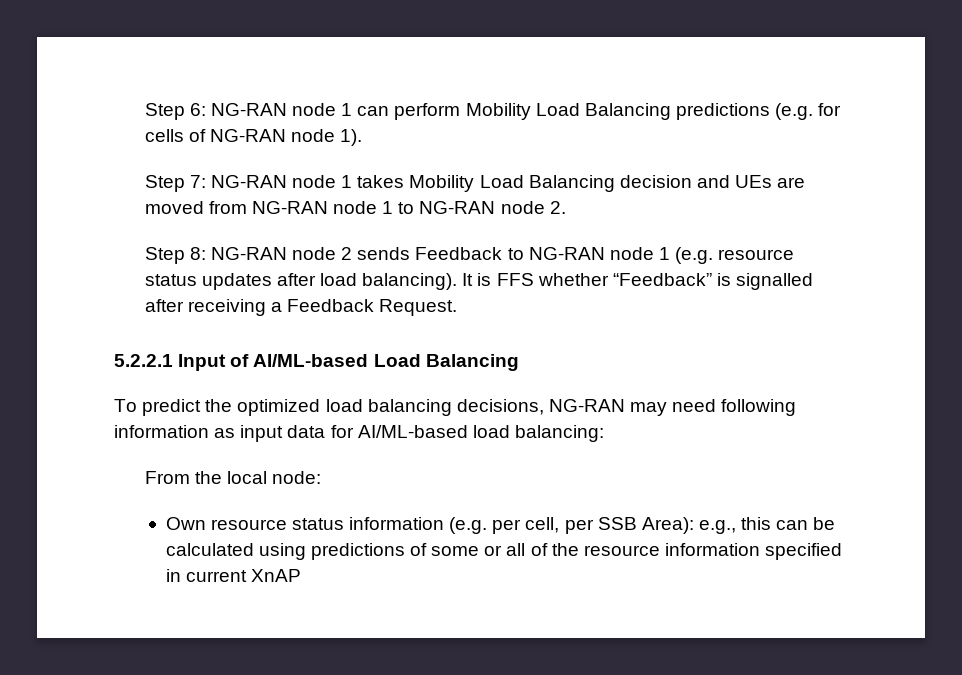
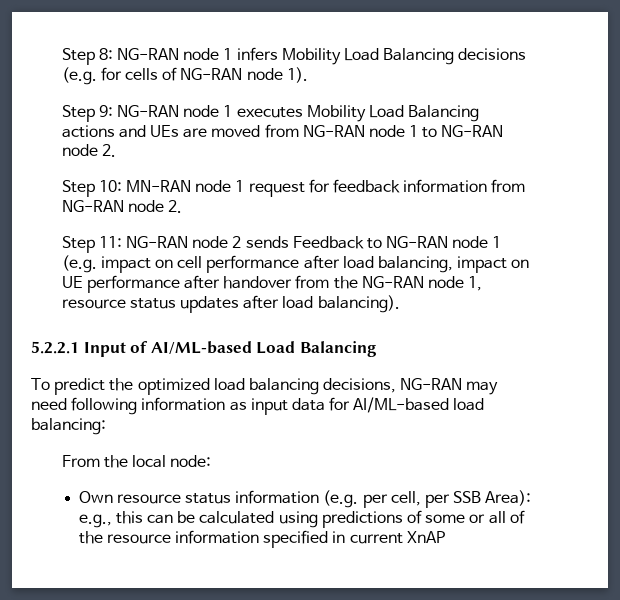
[144,103,771,120] Step 6: NG-RAN node 1 can perform Mobility Load Balancing predictions -> [61,47,527,65] Step 8: NG-RAN node 1 infers Mobility Load Balancing decisions
[189,175,692,192] 7: NG-RAN node 1 takes Mobility Load Balancing decision -> [98,105,480,122] [61,125,115,138] 9: NG-RAN node 1 executes Mobility Load Balancing actions
[189,247,206,260] 8: -> [98,179,526,197] [61,200,183,213] [61,236,122,253] 10: MN-RAN node 1 request for feedback information from NG-RAN node 2. // Step 11:
(714, 255) none -> [100,255,530,273] [61,275,483,293] impact on cell performance after load balancing, impact on UE performance after handover from the NG-RAN node 1,
[462,273,814,290] [144,299,458,316] It is FFS whether “Feedback” is signalled after receiving a Feedback Request. -> (400, 304) none

